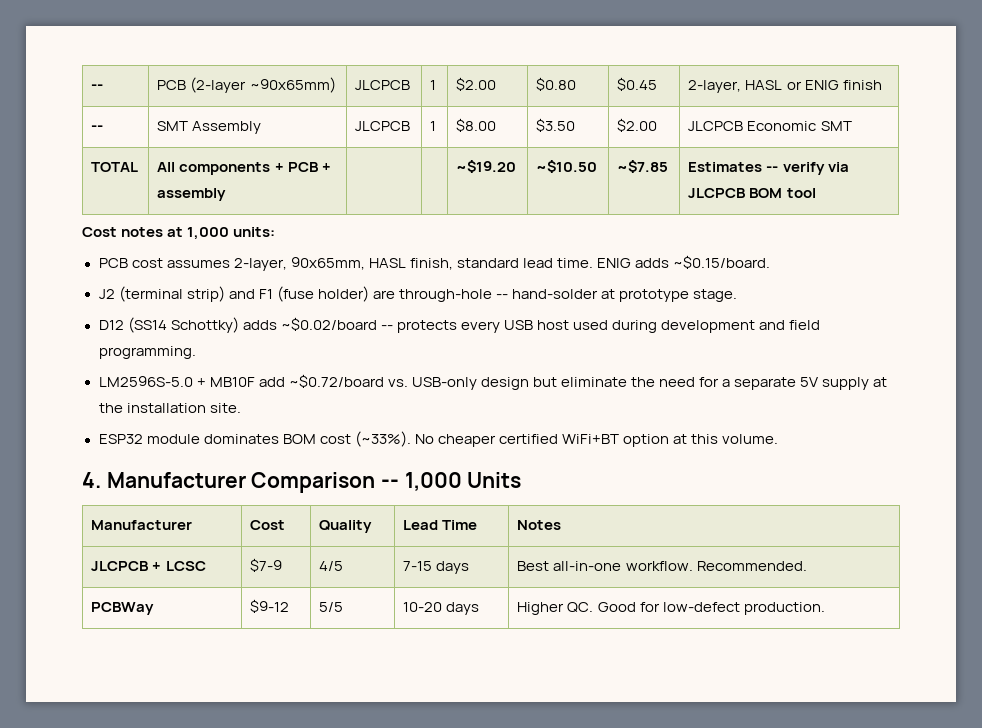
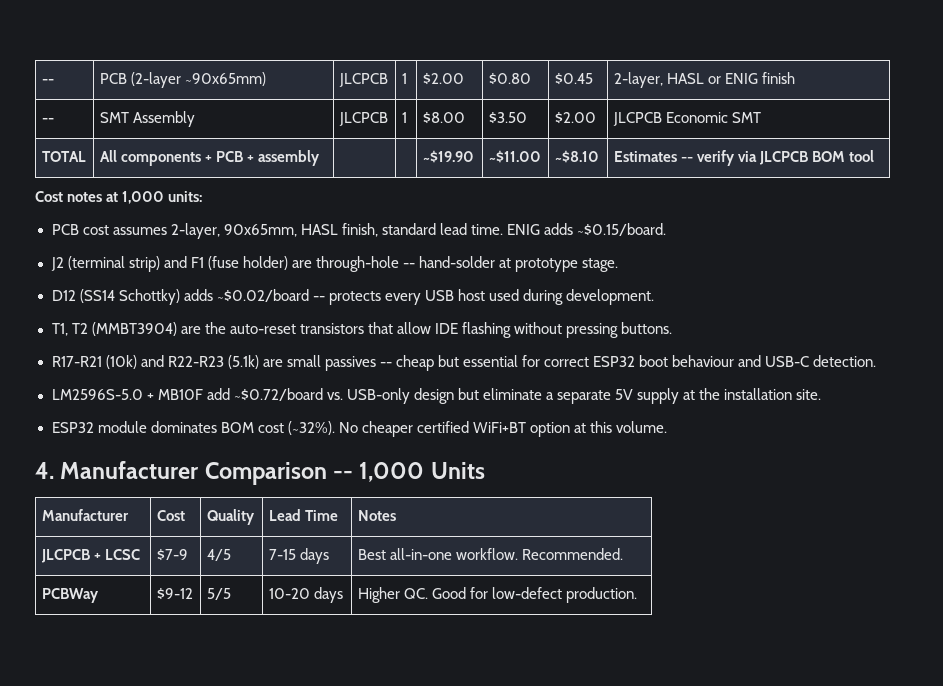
[456,160,517,173] [536,160,598,173] [617,160,669,173] ~$19.20 | ~$10.50 | ~$7.85 -> [422,150,474,163] [488,150,541,163] [554,150,599,163] ~$19.90 | ~$11.00 | ~$8.10
[661,320,821,333] [98,346,196,359] development and field programming. -> [566,289,655,305] [51,322,673,338] [51,355,877,371] development. // T1, T2 (MMBT3904) are the auto-reset transistors that allow IDE flashing without pressing buttons. // R17-R21 (10k) and R22-R23 (5.1k) are small passives -- cheap but essential for correct ESP32 boot behaviour and USB-C detection.
[631,377,720,387] the need for -> (542, 394) none
[354,431,411,447] (~33%). -> [287,421,335,435] (~32%).

